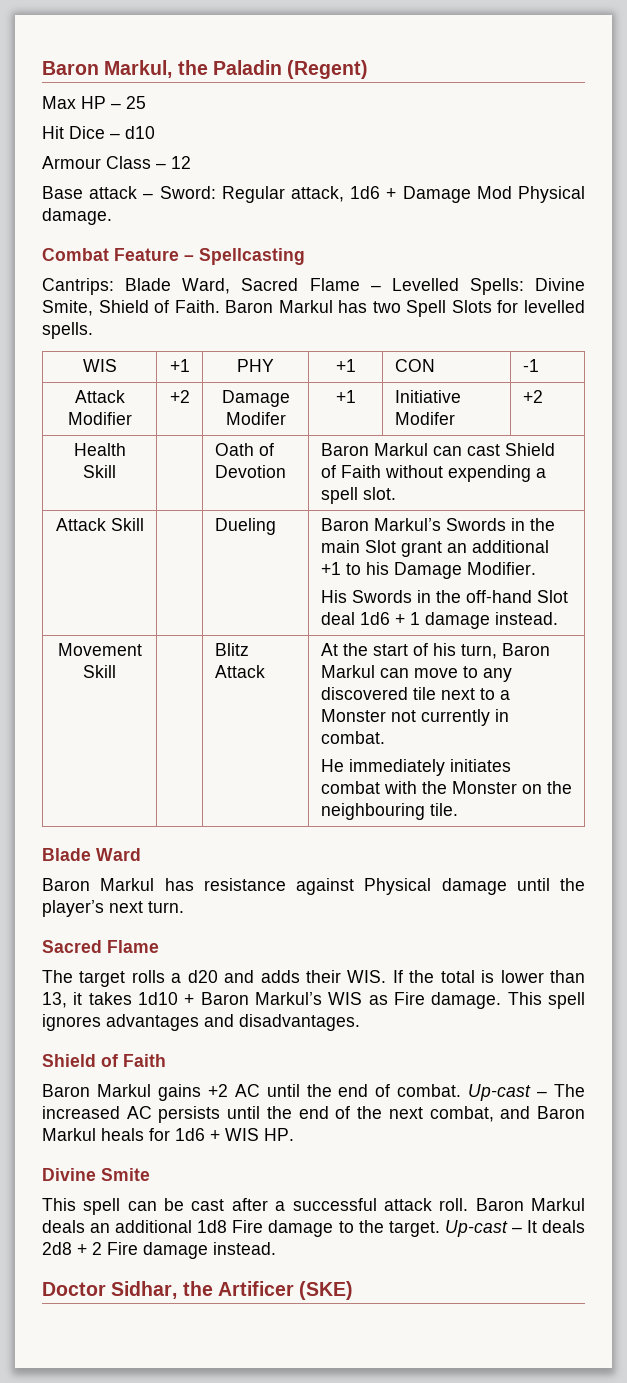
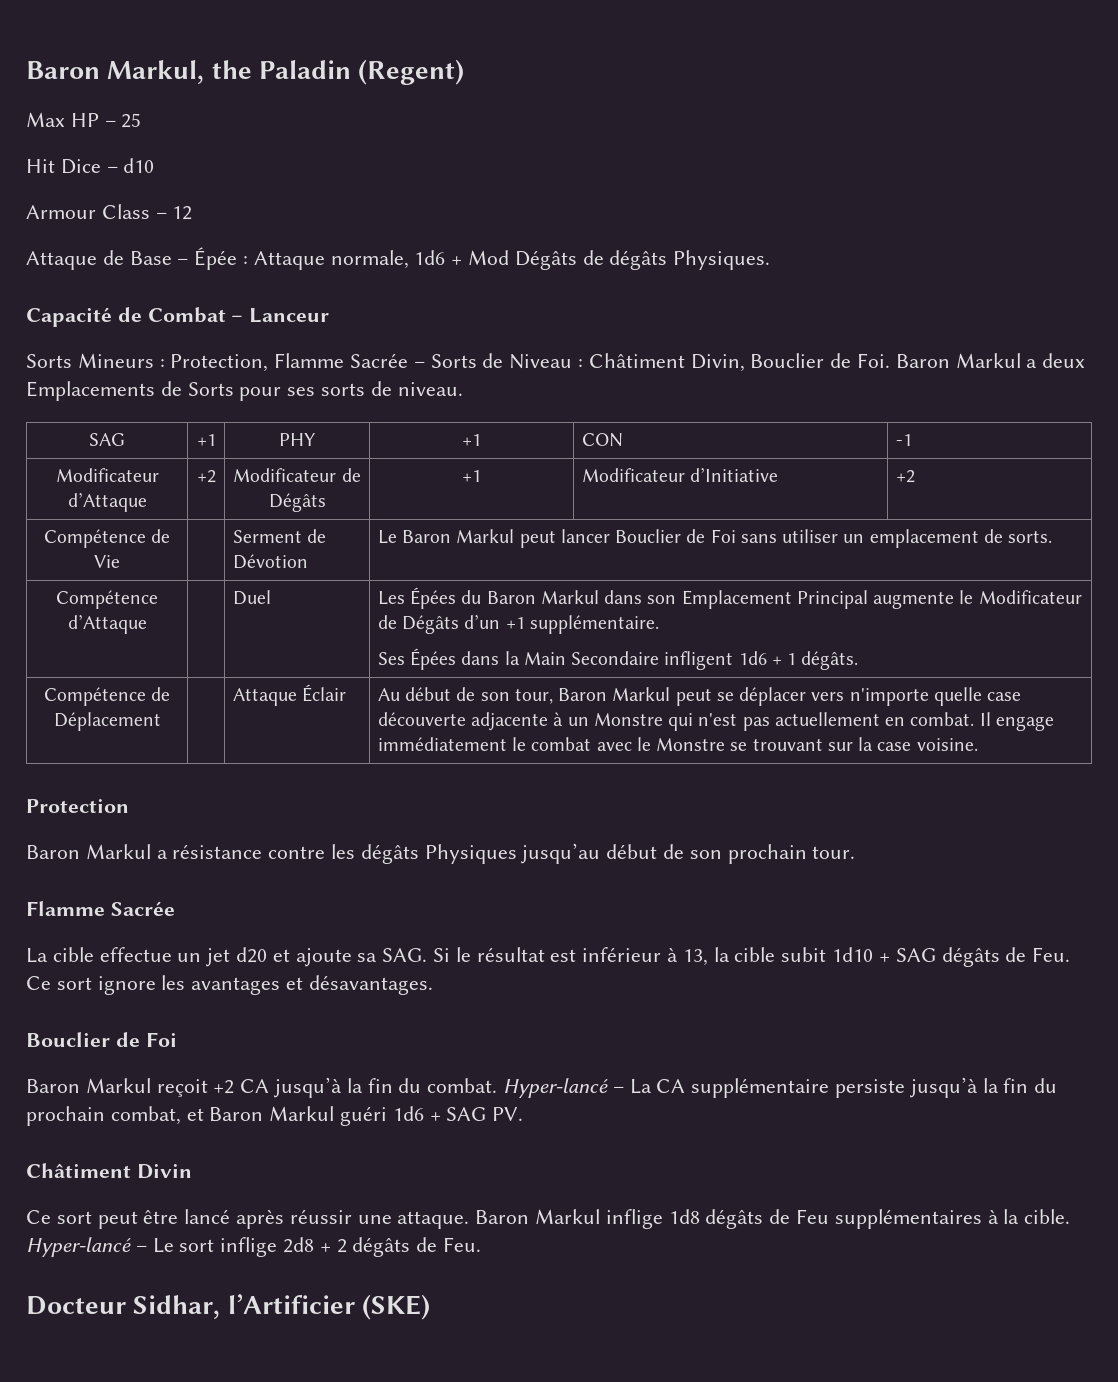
[42,186,585,203] [42,208,112,225] [42,248,305,265] [42,278,585,295] [42,300,585,317] [42,322,93,339] [82,359,117,372] Base attack – Sword: Regular attack, 1d6 + Damage Mod Physical damage. // Combat Feature – Spellcasting // Cantrips: Blade Ward, Sacred Flame – Levelled Spells: Divine Smite, Shield of Faith. Baron Markul has two Spell Slots for levelled spells. // WIS -> [26,247,771,270] [26,307,330,327] [26,353,1086,372] [26,381,463,401] [89,433,125,446] Attaque de Base – Épée : Attaque normale, 1d6 + Mod Dégâts de dégâts Physiques. // Capacité de Combat – Lanceur // Sorts Mineurs : Protection, Flamme Sacrée – Sorts de Niveau : Châtiment Divin, Bouclier de Foi. Baron Markul a deux Emplacements de Sorts pour ses sorts de niveau. // SAG
[74,390,125,403] [67,412,132,425] Attack Modifier -> [55,468,159,482] [67,493,147,512] Modificateur d’Attaque
[221,390,290,407] [225,412,286,425] [335,390,356,403] [394,390,461,403] [394,412,455,425] Damage Modifer | +1 | Initiative Modifer -> [233,468,361,482] [268,493,326,512] [462,470,481,482] [581,468,779,482] Modificateur de Dégâts | +1 | Modificateur d’Initiative
[73,443,126,456] [83,465,116,478] [214,443,274,456] [214,465,286,478] [320,443,555,456] [320,465,546,482] [320,487,396,504] [55,518,144,531] [214,518,276,535] [320,518,555,531] [320,540,549,557] [320,562,536,579] [320,590,568,603] [320,612,558,629] [57,643,142,656] [83,665,116,678] [214,643,249,656] [214,665,265,678] [320,643,550,659] [320,665,512,682] [320,687,510,700] [320,709,509,726] [320,731,385,744] [320,759,511,776] [320,781,572,794] [320,803,458,820] [42,848,141,861] [42,878,585,895] [42,900,184,917] [42,940,159,953] [42,970,586,987] [42,992,585,1009] [42,1014,360,1031] [42,1054,166,1067] [42,1084,585,1101] [42,1106,586,1123] [42,1128,294,1141] [42,1168,150,1181] [42,1198,585,1215] [42,1220,585,1237] [42,1242,276,1259] [42,1281,294,1299] Health Skill | | Oath of Devotion | Baron Markul can cast Shield of Faith without expending a spell slot. // Attack Skill | | Dueling | Baron Markul’s Swords in the main Slot grant an additional +1 to his Damage Modifier. // His Swords in the off-hand Slot deal 1d6 + 1 damage instead. // Movement Skill | | Blitz Attack | At the start of his turn, Baron Markul can move to any discovered tile next to a Monster not currently in combat. // He immediately initiates combat with the Monster on the neighbouring tile. // Blade Ward // Baron Markul has resistance against Physical damage until the player’s next turn. // Sacred Flame // The target rolls a d20 and adds their WIS. If the total is lower than 13, it takes 1d10 + Baron Markul’s WIS as Fire damage. This spell ignores advantages and disadvantages. // Shield of Faith // Baron Markul gains +2 AC until the end of combat. Up-cast – The increased AC persists until the end of the next combat, and Baron Markul heals for 1d6 + WIS HP. // Divine Smite // This spell can be cast after a successful attack roll. Baron Markul deals an additional 1d8 Fire damage to the target. Up-cast – It deals 2d8 + 2 Fire damage instead. // Doctor Sidhar, the Artificer -> [43,529,171,548] [94,555,120,568] [232,529,327,543] [232,554,308,569] [377,529,1053,548] [56,590,158,609] [67,615,147,634] [232,590,271,605] [377,587,1082,609] [377,615,659,634] [377,648,859,670] [43,687,171,706] [53,712,161,731] [232,684,347,706] [377,687,1022,706] [377,712,1054,731] [377,737,978,751] [26,799,129,813] [26,843,856,864] [26,901,175,916] [26,947,1071,967] [26,975,433,995] [26,1032,177,1047] [26,1077,1058,1098] [26,1106,524,1126] [26,1163,192,1179] [26,1209,1071,1229] [26,1237,482,1257] [26,1294,355,1319] Compétence de Vie | | Serment de Dévotion | Le Baron Markul peut lancer Bouclier de Foi sans utiliser un emplacement de sorts. // Compétence d’Attaque | | Duel | Les Épées du Baron Markul dans son Emplacement Principal augmente le Modificateur de Dégâts d’un +1 supplémentaire. // Ses Épées dans la Main Secondaire infligent 1d6 + 1 dégâts. // Compétence de Déplacement | | Attaque Éclair | Au début de son tour, Baron Markul peut se déplacer vers n'importe quelle case découverte adjacente à un Monstre qui n'est pas actuellement en combat. Il engage immédiatement le combat avec le Monstre se trouvant sur la case voisine. // Protection // Baron Markul a résistance contre les dégâts Physiques jusqu’au début de son prochain tour. // Flamme Sacrée // La cible effectue un jet d20 et ajoute sa SAG. Si le résultat est inférieur à 13, la cible subit 1d10 + SAG dégâts de Feu. Ce sort ignore les avantages et désavantages. // Bouclier de Foi // Baron Markul reçoit +2 CA jusqu’à la fin du combat. Hyper-lancé – La CA supplémentaire persiste jusqu’à la fin du prochain combat, et Baron Markul guéri 1d6 + SAG PV. // Châtiment Divin // Ce sort peut être lancé après réussir une attaque. Baron Markul inflige 1d8 dégâts de Feu supplémentaires à la cible. Hyper-lancé – Le sort inflige 2d8 + 2 dégâts de Feu. // Docteur Sidhar, l’Artificier

